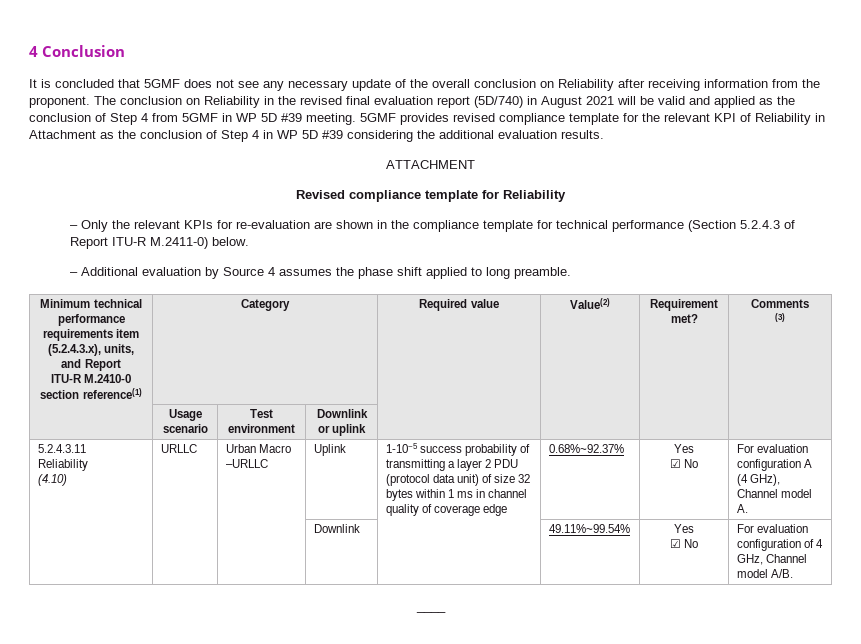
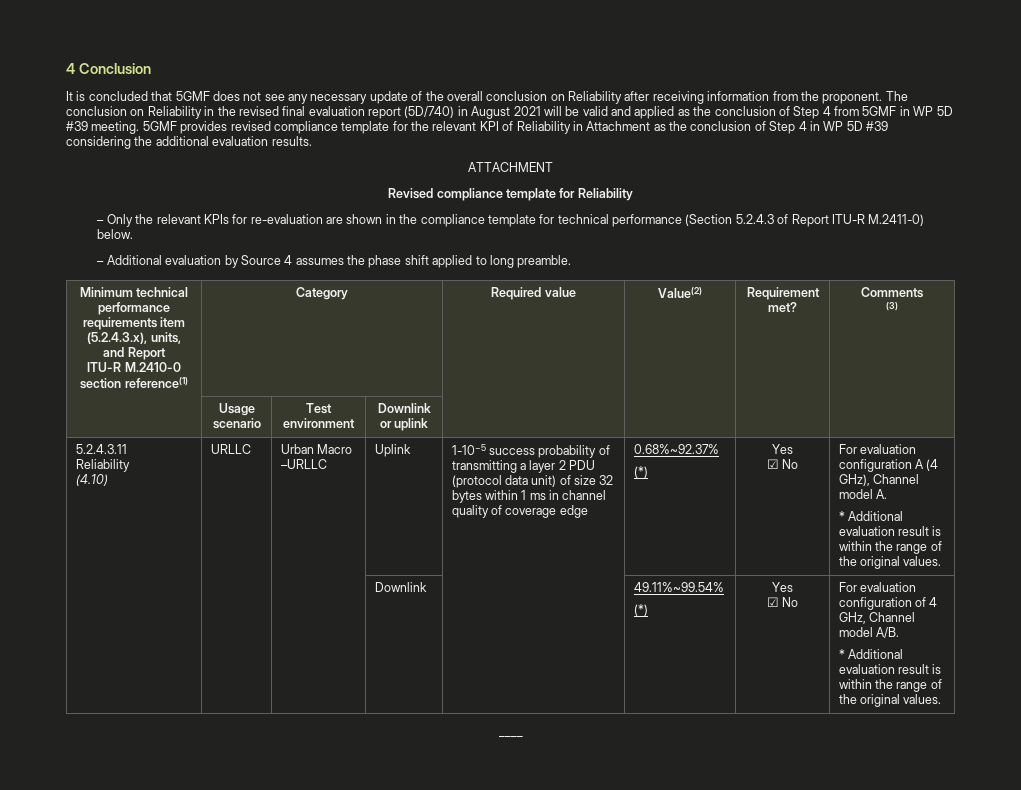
(624, 448) none -> [633,466,648,478] // (*)
(748, 508) none -> [838,511,903,521] [838,526,942,536] [838,541,942,554] [838,556,942,569] // * Additional evaluation result is within the range of the original values.
(630, 528) none -> [633,604,648,616] // (*)
(793, 573) none -> [838,649,903,659] [838,664,942,674] [838,679,942,692] [838,694,942,707] // * Additional evaluation result is within the range of the original values.

